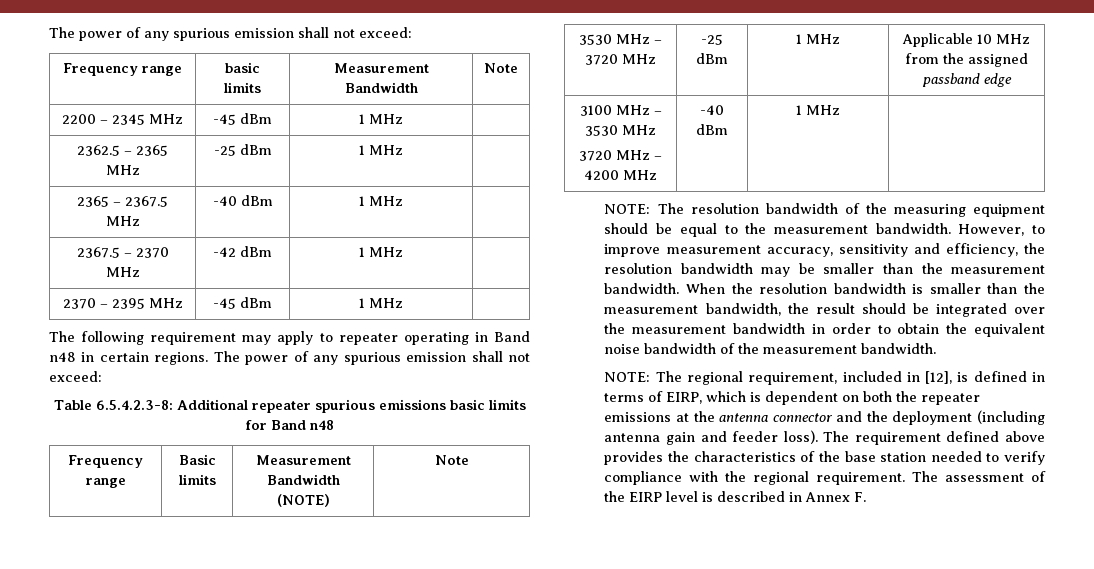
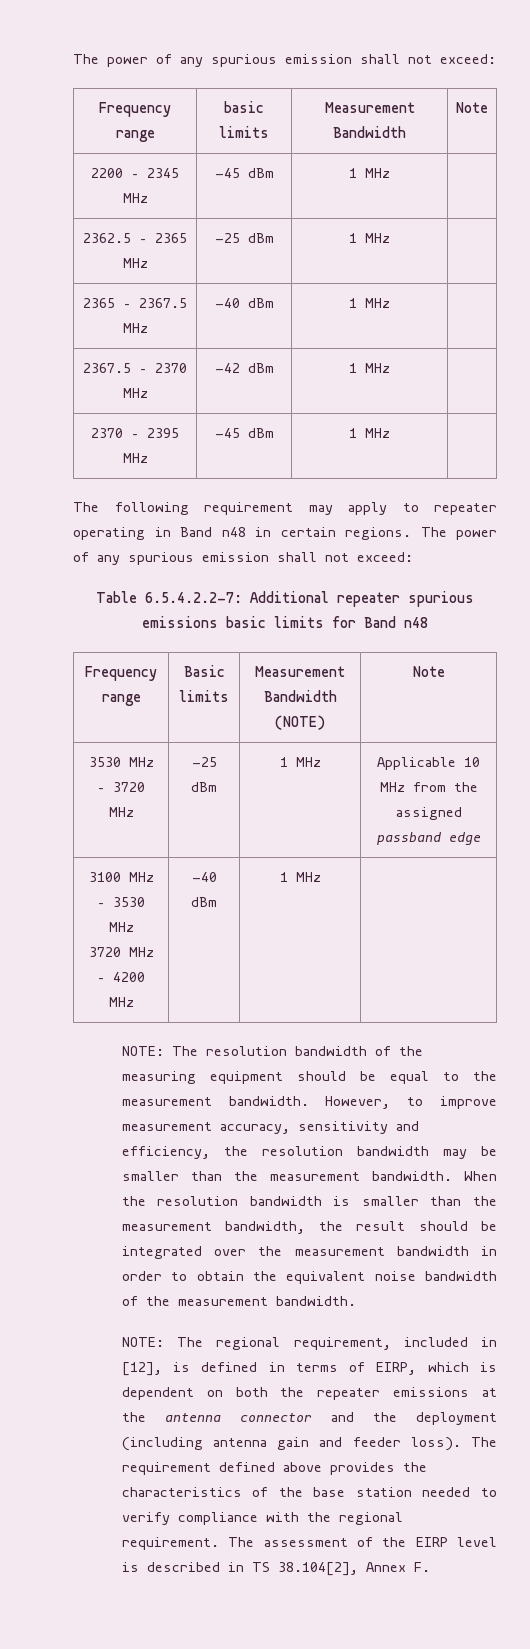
[95,400,173,410] 6.5.4.2.3-8: -> [145,592,242,603] 6.5.4.2.2-7:
(803, 497) none -> [251,1562,358,1576] TS 38.104[2],

